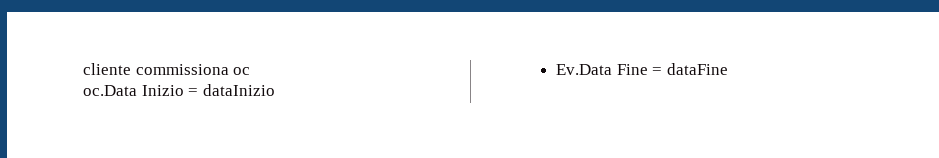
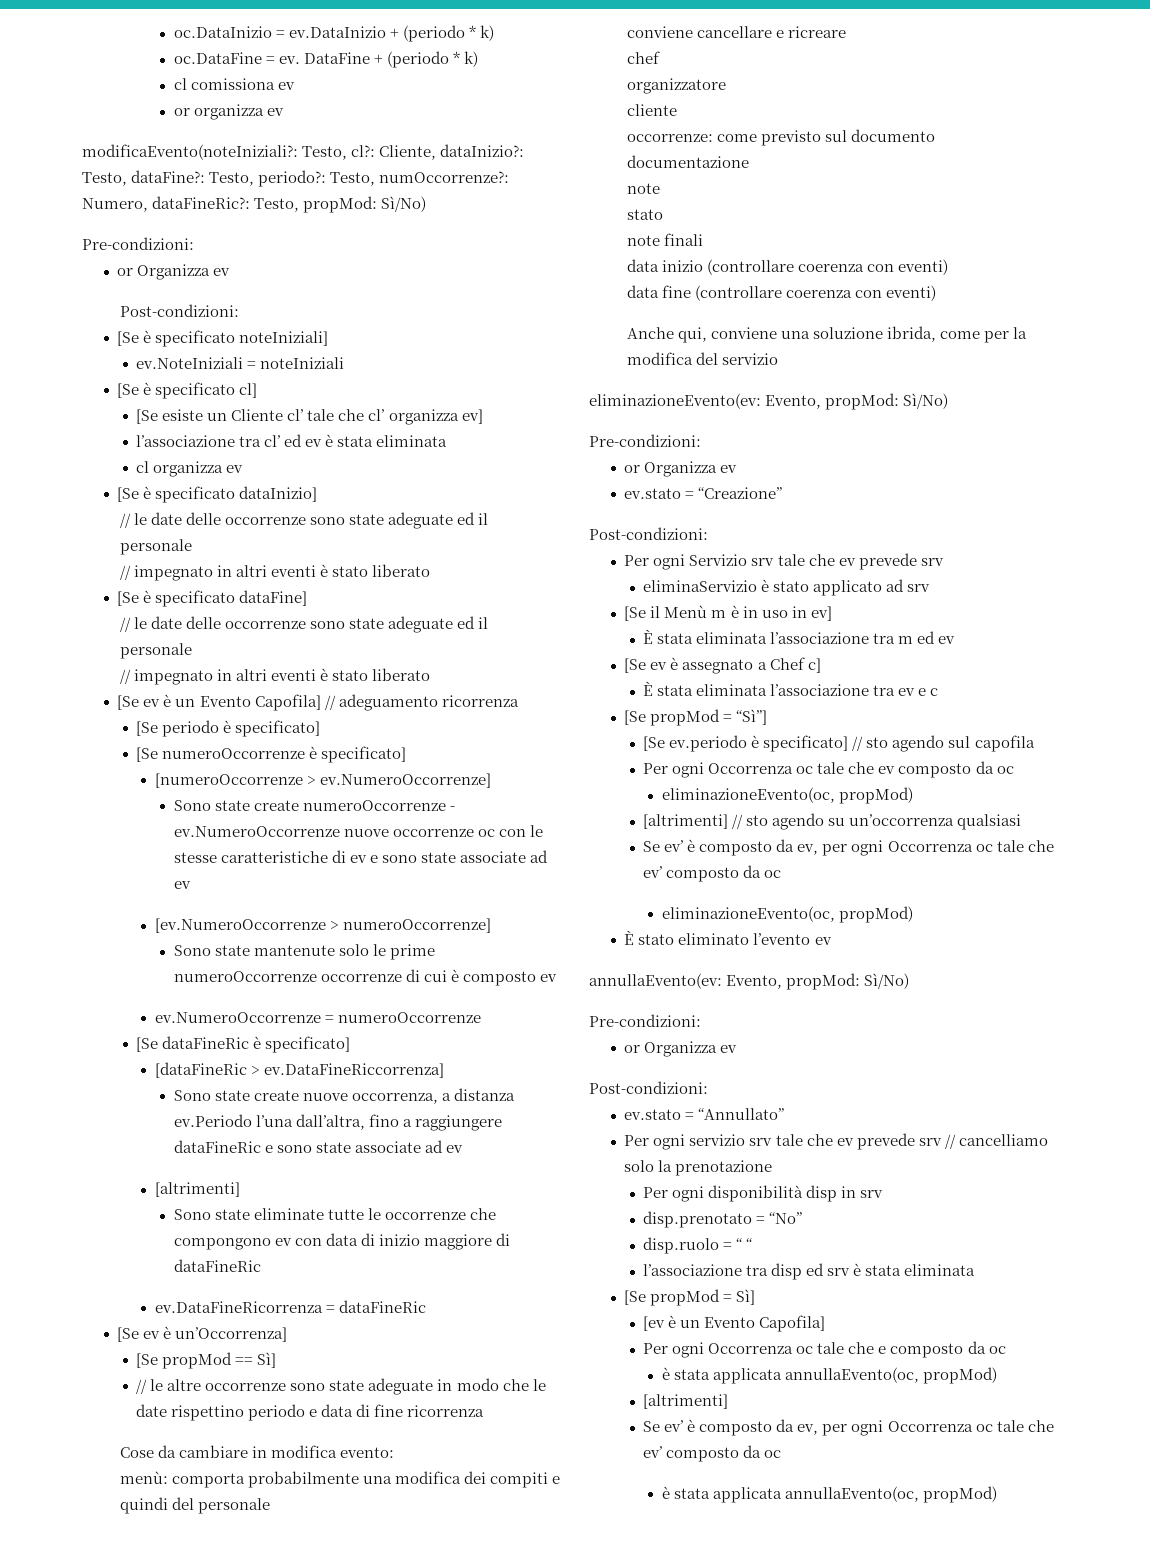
[83,63,251,75] [83,84,275,96] [556,63,728,75] cliente commissiona oc // oc.Data Inizio = dataInizio // Ev.Data Fine = dataFine -> [173,25,495,42] [173,51,479,68] [173,78,295,90] [173,104,284,120] [82,144,525,160] [82,170,510,187] [82,196,427,213] [82,237,194,250] [117,264,231,280] [119,304,239,317] [117,330,329,347] [136,357,345,369] [117,382,258,399] [136,409,483,425] [136,434,448,447] [136,461,244,477] [117,486,318,503] [119,512,489,529] [119,539,192,555] [119,564,430,581] [117,590,308,607] [119,616,489,633] [119,643,192,659] [119,668,430,685] [117,694,519,711] [136,720,321,737] [136,746,407,763] [154,773,492,788] [173,800,455,811] [173,825,543,837] [173,850,549,863] [173,881,191,889] [154,918,492,933] [173,944,435,960] [173,969,558,986] [154,1012,482,1023] [136,1036,351,1053] [154,1062,445,1078] [173,1088,516,1104] [173,1114,502,1131] [173,1140,464,1153] [154,1182,240,1197] [173,1208,497,1220] [173,1233,511,1250] [173,1259,261,1272] [154,1300,427,1313] [117,1326,288,1342] [136,1352,277,1369] [136,1378,546,1395] [136,1404,485,1421] [119,1445,394,1458] [119,1471,560,1488] [119,1497,270,1514] [626,26,846,38] [626,51,660,64] [626,78,726,94] [626,104,677,116] [626,129,935,146] [626,155,749,168] [626,183,660,194] [626,209,663,220] [626,233,703,246] [626,259,948,275] [626,285,936,301] [626,326,1028,343] [626,352,778,365] [589,393,949,410] [589,434,701,447] [624,461,738,477] [624,487,783,499] [589,527,708,540] [624,553,944,570] [643,579,931,596] [624,605,832,621] [643,629,956,644] [624,657,821,674] [643,681,939,696] [624,709,768,726] [643,735,1035,752] [643,761,1014,778] [661,787,913,804] [643,813,1022,830] [643,839,1054,856] [643,865,782,882] [661,906,913,923] [624,930,832,945] [589,973,910,990] [589,1014,701,1027] [624,1041,738,1057] [589,1081,708,1094] [624,1108,785,1120] [624,1133,1048,1150] [624,1160,773,1176] [643,1185,884,1202] [643,1211,803,1228] [643,1237,753,1254] [643,1263,976,1280] [624,1289,756,1306] [643,1315,826,1332] [643,1341,1006,1358] [661,1367,998,1384] [643,1394,729,1409] [643,1419,1054,1436] [643,1445,782,1462] [661,1486,998,1503] oc.DataInizio = ev.DataInizio + (periodo * k) // oc.DataFine = ev. DataFine + (periodo * k) // cl comissiona ev // or organizza ev // modificaEvento(noteIniziali?: Testo, cl?: Cliente, dataInizio?: Testo, dataFine?: Testo, periodo?: Testo, numOccorrenze?: Numero, dataFineRic?: Testo, propMod: Sì/No) // Pre-condizioni: // or Organizza ev // Post-condizioni: // [Se è specificato noteIniziali] // ev.NoteIniziali = noteIniziali // [Se è specificato cl] // [Se esiste un Cliente cl’ tale che cl’ organizza ev] // l’associazione tra cl’ ed ev è stata eliminata // cl organizza ev // [Se è specificato dataInizio] // // le date delle occorrenze sono state adeguate ed il personale // // impegnato in altri eventi è stato liberato // [Se è specificato dataFine] // // le date delle occorrenze sono state adeguate ed il personale // // impegnato in altri eventi è stato liberato // [Se ev è un Evento Capofila] // adeguamento ricorrenza // [Se periodo è specificato] // [Se numeroOccorrenze è specificato] // [numeroOccorrenze > ev.NumeroOccorrenze] // Sono state create numeroOccorrenze - ev.NumeroOccorrenze nuove occorrenze oc con le stesse caratteristiche di ev e sono state associate ad ev // [ev.NumeroOccorrenze > numeroOccorrenze] // Sono state mantenute solo le prime numeroOccorrenze occorrenze di cui è composto ev // ev.NumeroOccorrenze = numeroOccorrenze // [Se dataFineRic è specificato] // [dataFineRic > ev.DataFineRiccorrenza] // Sono state create nuove occorrenza, a distanza ev.Periodo l’una dall’altra, fino a raggiungere dataFineRic e sono state associate ad ev // [altrimenti] // Sono state eliminate tutte le occorrenze che compongono ev con data di inizio maggiore di dataFineRic // ev.DataFineRicorrenza = dataFineRic // [Se ev è un’Occorrenza] // [Se propMod == Sì] // // le altre occorrenze sono state adeguate in modo che le date rispettino periodo e data di fine ricorrenza // Cose da cambiare in modifica evento: // menù: comporta probabilmente una modifica dei compiti e quindi del personale // conviene cancellare e ricreare // chef // organizzatore // cliente // occorrenze: come previsto sul documento // documentazione // note // stato // note finali // data inizio (controllare coerenza con eventi) // data fine (controllare coerenza con eventi) // Anche qui, conviene una soluzione ibrida, come per la modifica del servizio // eliminazioneEvento(ev: Evento, propMod: Sì/No) // Pre-condizioni: // or Organizza ev // ev.stato = “Creazione” // Post-condizioni: // Per ogni Servizio srv tale che ev prevede srv // eliminaServizio è stato applicato ad srv // [Se il Menù m è in uso in ev] // È stata eliminata l’associazione tra m ed ev // [Se ev è assegnato a Chef c] // È stata eliminata l’associazione tra ev e c // [Se propMod = “Sì”] // [Se ev.periodo è specificato] // sto agendo sul capofila // Per ogni Occorrenza oc tale che ev composto da oc // eliminazioneEvento(oc, propMod) // [altrimenti] // sto agendo su un’occorrenza qualsiasi // Se ev’ è composto da ev, per ogni Occorrenza oc tale che ev’ composto da oc // eliminazioneEvento(oc, propMod) // È stato eliminato l’evento ev // annullaEvento(ev: Evento, propMod: Sì/No) // Pre-condizioni: // or Organizza ev // Post-condizioni: // ev.stato = “Annullato” // Per ogni servizio srv tale che ev prevede srv // cancelliamo solo la prenotazione // Per ogni disponibilità disp in srv // disp.prenotato = “No” // disp.ruolo = “ “ // l’associazione tra disp ed srv è stata eliminata // [Se propMod = Sì] // [ev è un Evento Capofila] // Per ogni Occorrenza oc tale che e composto da oc // è stata applicata annullaEvento(oc, propMod) // [altrimenti] // Se ev’ è composto da ev, per ogni Occorrenza oc tale che ev’ composto da oc // è stata applicata annullaEvento(oc, propMod)

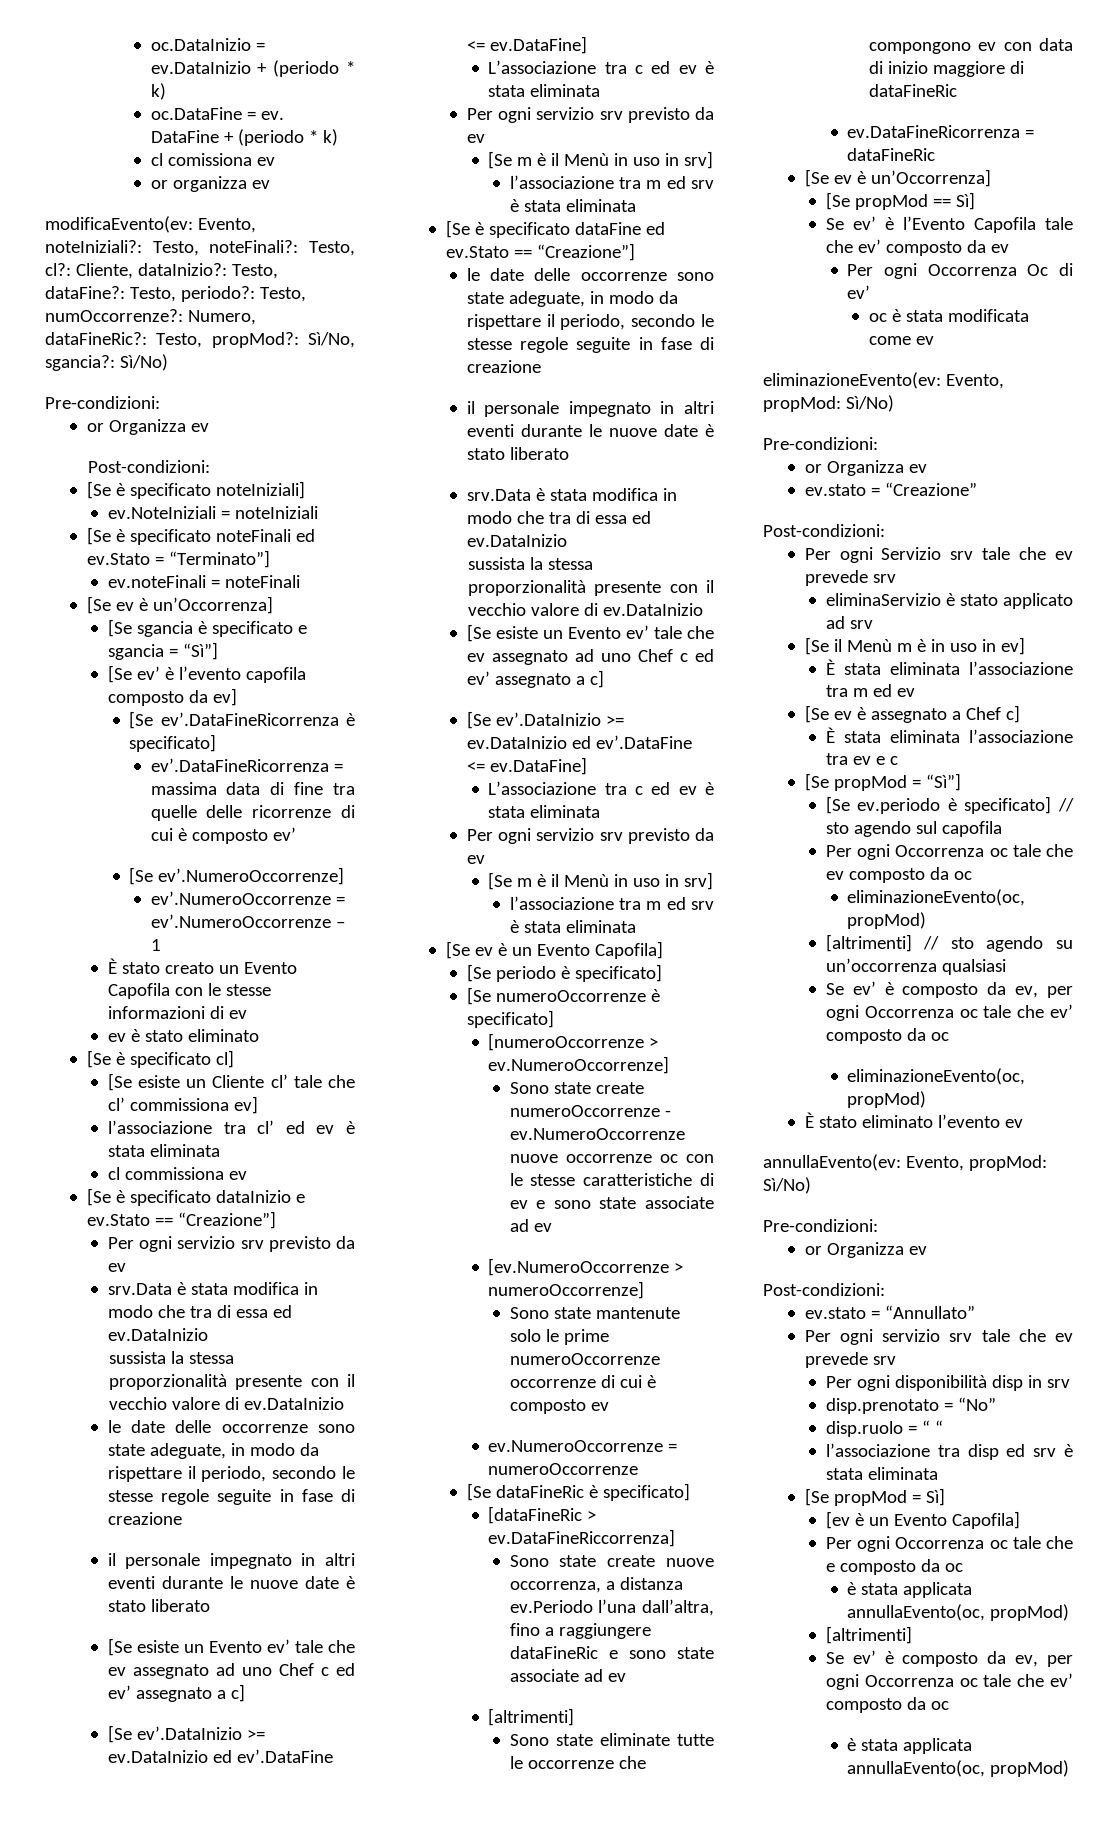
[82,144,298,160] modificaEvento(noteIniziali?: -> [45,216,256,233] [45,240,299,256] modificaEvento(ev: Evento, noteIniziali?: Testo, noteFinali?:
[303,196,378,213] propMod: -> [211,332,355,348] [45,355,115,371] propMod?: Sì/No, sgancia?:
(345, 363) none -> [86,527,315,545] [86,550,270,568] [107,575,300,588] [86,596,273,614] [107,619,307,637] [107,642,218,660] [107,665,306,683] [107,688,237,706] [129,711,355,729] [129,734,217,752] [150,758,343,772] [150,782,355,795] [150,805,355,821] [150,827,296,844] [129,867,345,885] [150,891,345,905] [150,914,345,928] [150,939,161,951] [107,958,297,974] [107,983,271,999] [107,1006,247,1019] [107,1029,259,1042] // [Se è specificato noteFinali ed ev.Stato = “Terminato”] // ev.noteFinali = noteFinali // [Se ev è un’Occorrenza] // [Se sgancia è specificato e sgancia = “Sì”] // [Se ev’ è l’evento capofila composto da ev] // [Se ev’.DataFineRicorrenza è specificato] // ev’.DataFineRicorrenza = massima data di fine tra quelle delle ricorrenze di cui è composto ev’ // [Se ev’.NumeroOccorrenze] // ev’.NumeroOccorrenze = ev’.NumeroOccorrenze – 1 // È stato creato un Evento Capofila con le stesse informazioni di ev // ev è stato eliminato
[388,409,459,425] organizza -> [129,1098,229,1111] commissiona
[153,461,224,477] organizza -> [124,1167,224,1180] commissiona
[239,486,318,502] [119,512,489,529] [119,539,192,555] [119,564,430,581] [117,590,308,607] [119,616,489,633] [119,643,192,659] [119,668,430,685] dataInizio] // // le date delle occorrenze sono state adeguate ed il personale // // impegnato in altri eventi è stato liberato // [Se è specificato dataFine] // // le date delle occorrenze sono state adeguate ed il personale // // impegnato in altri eventi è stato liberato -> [215,1190,305,1203] [86,1211,276,1229] [107,1236,356,1252] [107,1263,126,1272] [107,1282,318,1295] [107,1305,292,1318] [107,1328,208,1341] [108,1351,234,1364] [108,1374,355,1390] [108,1397,344,1410] [107,1420,356,1433] [107,1443,319,1459] [107,1466,355,1482] [107,1489,356,1505] [107,1512,182,1525] [107,1553,355,1569] [107,1576,355,1589] [107,1599,210,1612] [107,1638,355,1656] [107,1663,355,1679] [107,1684,245,1702] [107,1725,265,1743] [107,1749,333,1763] [466,36,587,54] [488,60,714,74] [488,84,601,97] [466,107,714,123] [466,134,485,143] [488,151,714,169] [509,175,714,189] [509,199,636,212] [445,220,665,238] [445,243,635,261] [466,268,714,281] [466,291,678,307] [466,314,714,330] [466,337,714,353] [466,360,541,373] [466,401,714,417] [466,424,714,437] [466,447,569,460] [466,488,677,501] [466,511,651,524] [466,534,567,547] [467,557,593,570] [467,580,714,596] [467,603,703,616] [466,624,714,642] [466,649,714,665] [466,670,604,688] [466,711,624,729] [466,735,692,749] [466,757,587,775] [488,781,714,795] [488,805,601,818] [466,828,714,844] [466,855,485,864] [488,872,714,890] [509,896,714,910] [509,920,636,933] dataInizio e ev.Stato == “Creazione”] // Per ogni servizio srv previsto da ev // srv.Data è stata modifica in modo che tra di essa ed ev.DataInizio // sussista la stessa proporzionalità presente con il vecchio valore di ev.DataInizio // le date delle occorrenze sono state adeguate, in modo da rispettare il periodo, secondo le stesse regole seguite in fase di creazione // il personale impegnato in altri eventi durante le nuove date è stato liberato // [Se esiste un Evento ev’ tale che ev assegnato ad uno Chef c ed ev’ assegnato a c] // [Se ev’.DataInizio >= ev.DataInizio ed ev’.DataFine <= ev.DataFine] // L’associazione tra c ed ev è stata eliminata // Per ogni servizio srv previsto da ev // [Se m è il Menù in uso in srv] // l’associazione tra m ed srv è stata eliminata // [Se è specificato dataFine ed ev.Stato == “Creazione”] // le date delle occorrenze sono state adeguate, in modo da rispettare il periodo, secondo le stesse regole seguite in fase di creazione // il personale impegnato in altri eventi durante le nuove date è stato liberato // srv.Data è stata modifica in modo che tra di essa ed ev.DataInizio // sussista la stessa proporzionalità presente con il vecchio valore di ev.DataInizio // [Se esiste un Evento ev’ tale che ev assegnato ad uno Chef c ed ev’ assegnato a c] // [Se ev’.DataInizio >= ev.DataInizio ed ev’.DataFine <= ev.DataFine] // L’associazione tra c ed ev è stata eliminata // Per ogni servizio srv previsto da ev // [Se m è il Menù in uso in srv] // l’associazione tra m ed srv è stata eliminata
[324,694,519,711] // adeguamento ricorrenza -> (663, 950) none
[136,1378,546,1395] [136,1404,485,1421] [119,1445,394,1458] [119,1471,560,1488] [119,1497,270,1514] [626,26,846,38] [626,51,660,64] [626,78,726,94] [626,104,677,116] [626,129,935,146] [626,155,749,168] [626,183,660,194] [626,209,663,220] [626,233,703,246] [626,259,948,275] [626,285,936,301] [626,326,1028,343] [626,352,778,365] // le altre occorrenze sono state adeguate in modo che le date rispettino periodo e data di fine ricorrenza // Cose da cambiare in modifica evento: // menù: comporta probabilmente una modifica dei compiti e quindi del personale // conviene cancellare e ricreare // chef // organizzatore // cliente // occorrenze: come previsto sul documento // documentazione // note // stato // note finali // data inizio (controllare coerenza con eventi) // data fine (controllare coerenza con eventi) // Anche qui, conviene una soluzione ibrida, come per la modifica del servizio -> [825,216,1073,233] [825,239,1009,256] [847,263,1073,279] [847,285,871,299] [868,309,1029,322] [868,336,934,345] Se ev’ è l’Evento Capofila tale che ev’ composto da ev // Per ogni Occorrenza Oc di ev’ // oc è stata modificata come ev
[944,1134,1048,1149] [624,1160,773,1176] // cancelliamo solo la prenotazione -> (896, 1360) none

